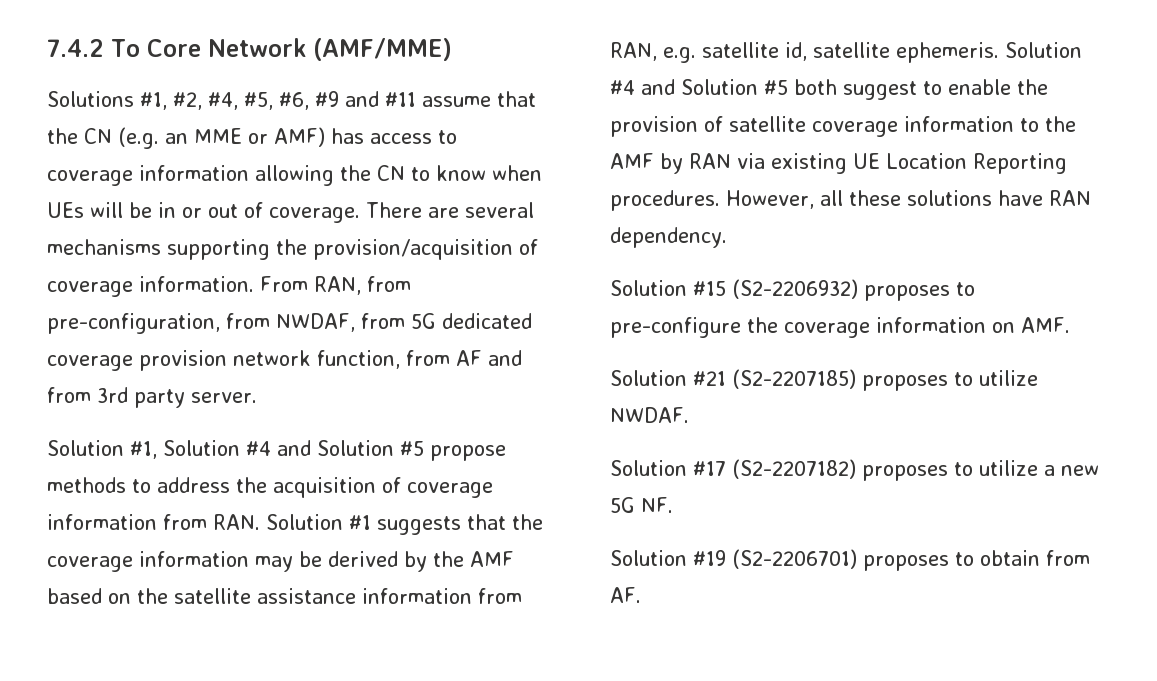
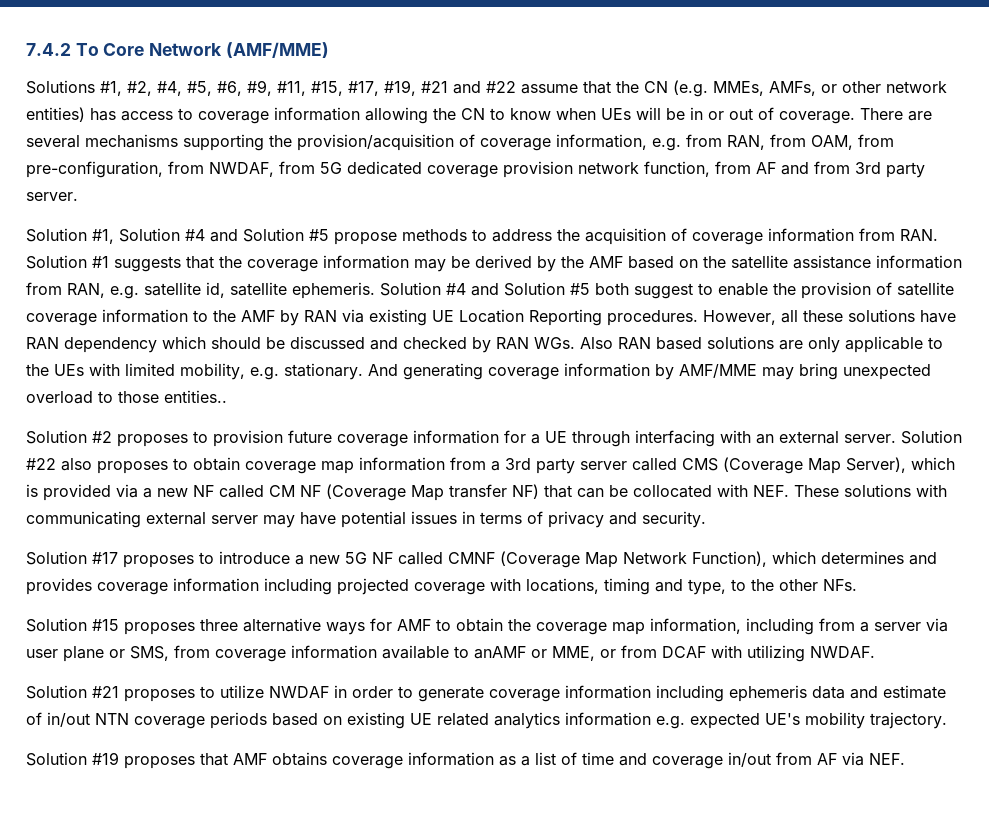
[315,91,416,107] #9 and #11 -> [247,80,516,96] #9, #11, #15, #17, #19, #21 and #22
[165,127,325,147] an MME or AMF) -> [713,81,947,96] [26,107,85,122] MMEs, AMFs, or other network entities)
[139,276,361,295] information. From RAN, -> [556,134,853,151] information, e.g. from RAN, from OAM,
[610,227,727,248] [610,279,975,301] [610,317,1070,338] dependency. // Solution #15 (S2-2206932) proposes to pre-configure the coverage information on AMF. -> [64,336,943,353] [26,363,931,380] [26,390,227,404] [26,430,962,447] [26,457,955,474] [26,484,947,501] [26,511,706,528] [26,551,937,568] [26,578,857,595] [26,618,948,635] [26,645,875,662] dependency which should be discussed and checked by RAN WGs. Also RAN based solutions are only applicable to the UEs with limited mobility, e.g. stationary. And generating coverage information by AMF/MME may bring unexpected overload to those entities.. // Solution #2 proposes to provision future coverage information for a UE through interfacing with an external server. Solution #22 also proposes to obtain coverage map information from a 3rd party server called CMS (Coverage Map Server), which is provided via a new NF called CM NF (Coverage Map transfer NF) that can be collocated with NEF. These solutions with communicating external server may have potential issues in terms of privacy and security. // Solution #17 proposes to introduce a new 5G NF called CMNF (Coverage Map Network Function), which determines and provides coverage information including projected coverage with locations, timing and type, to the other NFs. // Solution #15 proposes three alternative ways for AMF to obtain the coverage map information, including from a server via user plane or SMS, from coverage information available to anAMF or MME, or from DCAF with utilizing NWDAF.
[732,369,1038,391] [610,407,689,423] [610,459,1099,481] [610,497,673,513] [610,549,1090,571] [610,587,641,603] (S2-2207185) proposes to utilize NWDAF. // Solution #17 (S2-2207182) proposes to utilize a new 5G NF. // Solution #19 (S2-2206701) proposes to obtain from AF. -> [124,685,946,702] [26,712,947,729] [26,752,905,769] proposes to utilize NWDAF in order to generate coverage information including ephemeris data and estimate of in/out NTN coverage periods based on existing UE related analytics information e.g. expected UE's mobility trajectory. // Solution #19 proposes that AMF obtains coverage information as a list of time and coverage in/out from AF via NEF.

